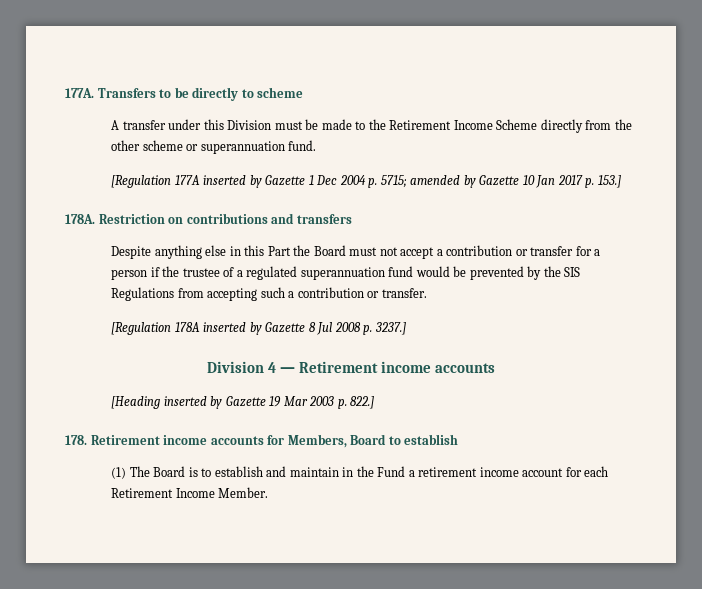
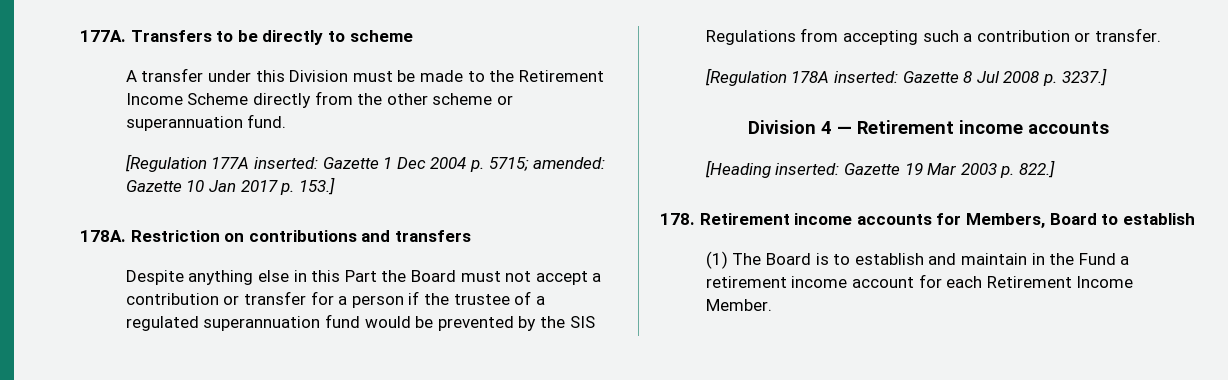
[203,175,262,188] inserted by -> [253,157,318,169] inserted:
[410,175,476,188] amended by -> [533,157,606,169] amended:
[203,322,262,335] inserted by -> [833,71,898,83] inserted:
[163,396,223,409] inserted by -> [775,163,840,175] inserted:

